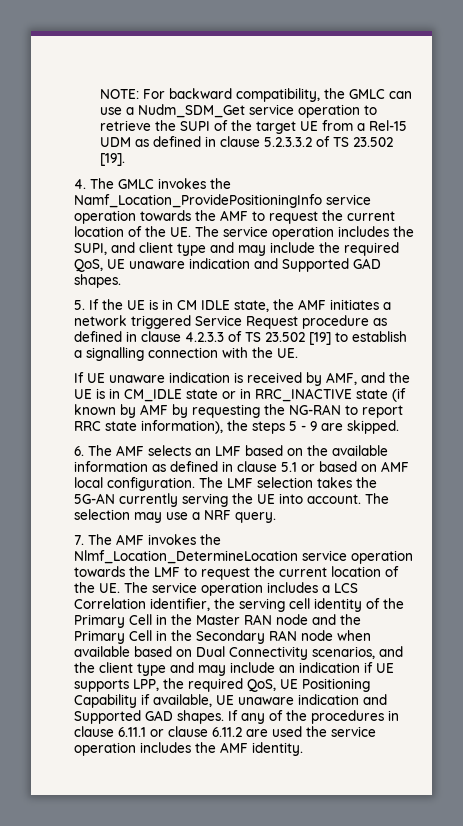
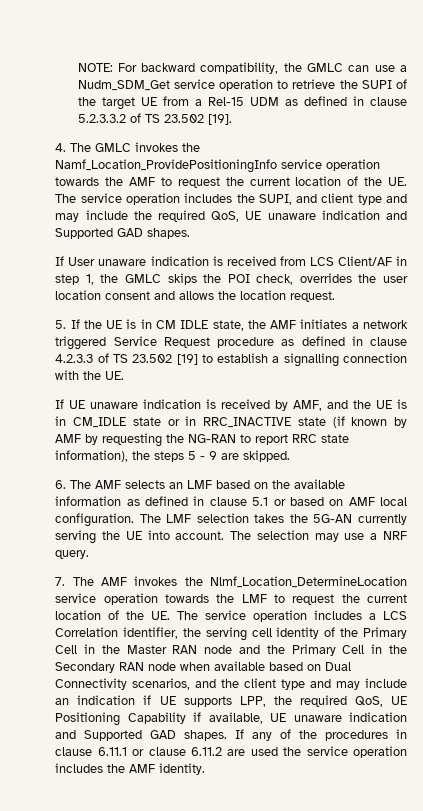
(121, 281) none -> [55,256,407,266] [55,273,408,285] [55,290,336,302] // If User unaware indication is received from LCS Client/AF in step 1, the GMLC skips the POI check, overrides the user location consent and allows the location request.

